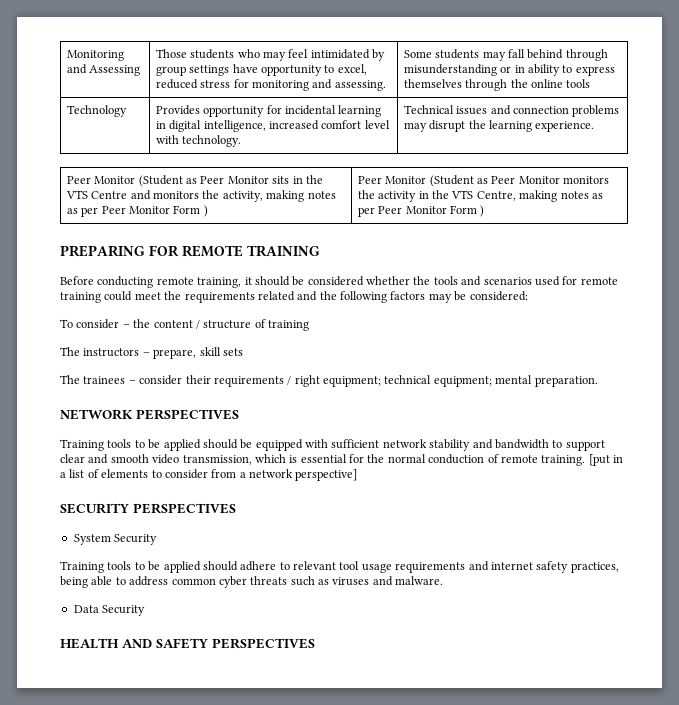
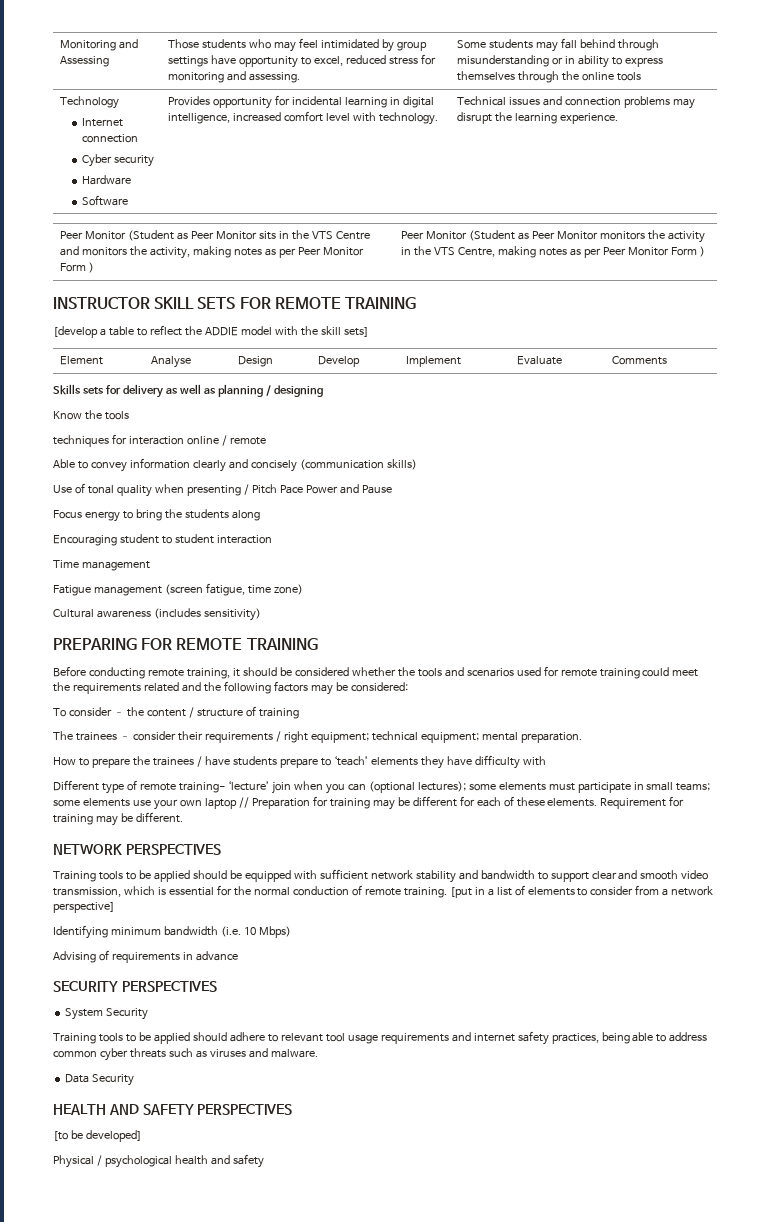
(127, 111) none -> [81,118,123,127] [81,134,138,143] [81,154,154,167] [81,175,131,185] [81,195,128,206] // Internet connection // Cyber security // Hardware // Software
(485, 211) none -> [53,297,416,309] [53,325,369,338] [60,356,104,365] [151,356,192,368] [238,356,274,367] [318,356,361,367] [406,356,462,367] [517,356,563,365] [612,356,668,365] [53,384,323,398] [53,410,129,420] [53,434,266,447] [53,458,417,472] [53,483,392,497] [53,509,260,522] [53,534,272,546] [53,560,150,571] [53,583,303,596] [53,608,261,621] // INSTRUCTOR SKILL SETS FOR REMOTE TRAINING // [develop a table to reflect the ADDIE model with the skill sets] // Element | Analyse | Design | Develop | Implement | Evaluate | Comments // Skills sets for delivery as well as planning / designing // Know the tools // techniques for interaction online / remote // Able to convey information clearly and concisely (communication skills) // Use of tonal quality when presenting / Pitch Pace Power and Pause // Focus energy to bring the students along // Encouraging student to student interaction // Time management // Fatigue management (screen fatigue, time zone) // Cultural awareness (includes sensitivity)
[60,347,243,359] // The instructors – prepare, skill sets -> (299, 713) none
(598, 381) none -> [53,755,546,769] [53,780,711,794] [53,796,685,810] [53,812,183,826] // How to prepare the trainees / have students prepare to ‘teach’ elements they have difficulty with // Different type of remote training- ‘lecture’ join when you can (optional lectures); some elements must participate in small teams; some elements use your own laptop // Preparation for training may be different for each of these elements. Requirement for training may be different.
(358, 475) none -> [53,925,291,939] [53,950,238,963] // Identifying minimum bandwidth (i.e. 10 Mbps) // Advising of requirements in advance
(315, 643) none -> [53,1130,142,1142] [53,1154,264,1168] // [to be developed] // Physical / psychological health and safety

